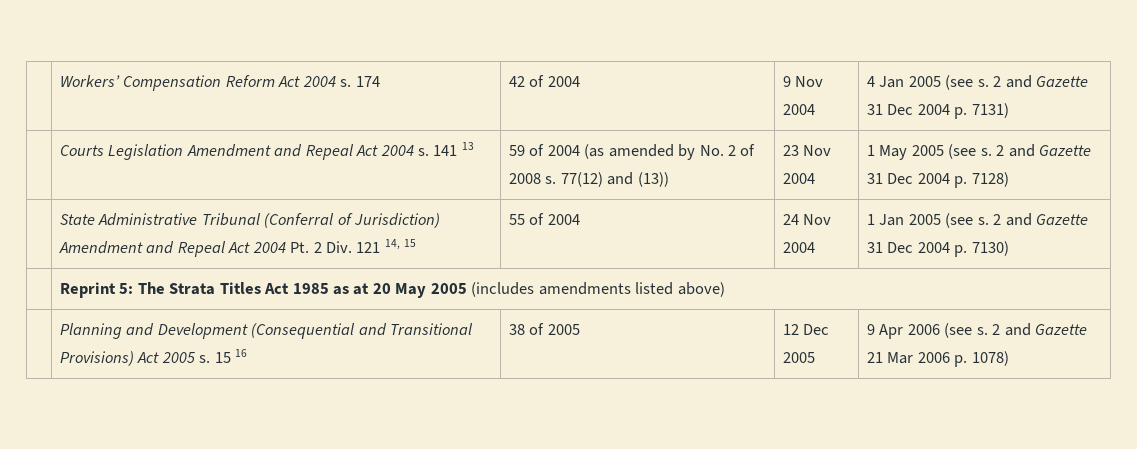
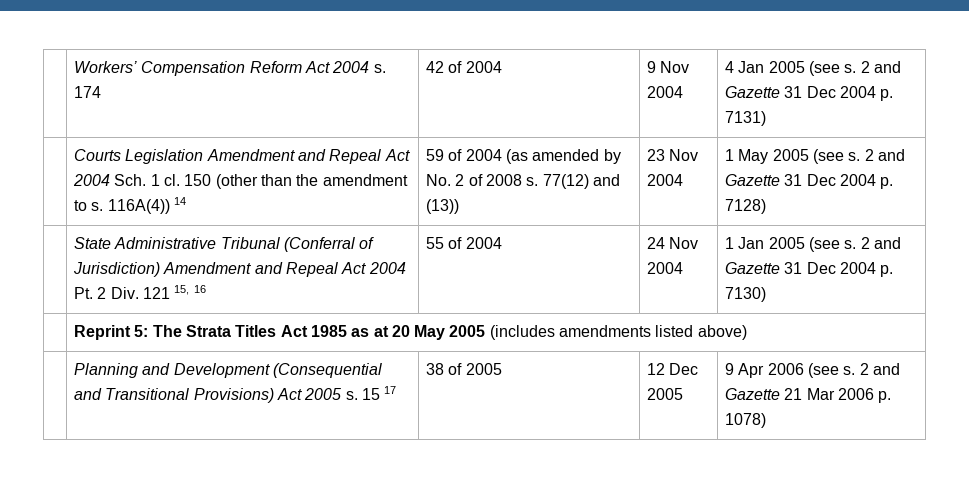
[417,142,474,156] s. 141 13 -> [114,174,408,189] [73,197,186,214] Sch. 1 cl. 150 (other than the amendment to s. 116A(4)) 14
[384,239,417,249] 14, 15 -> [174,285,206,295] 15, 16
[235,349,248,357] 16 -> [384,386,397,394] 17

